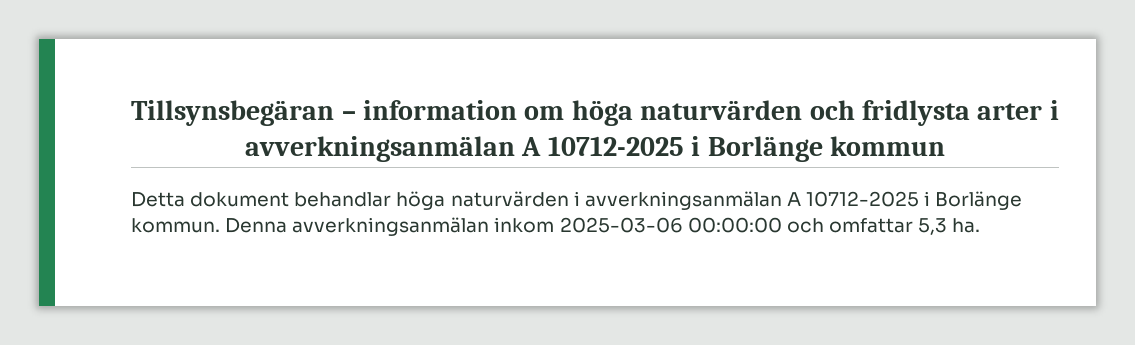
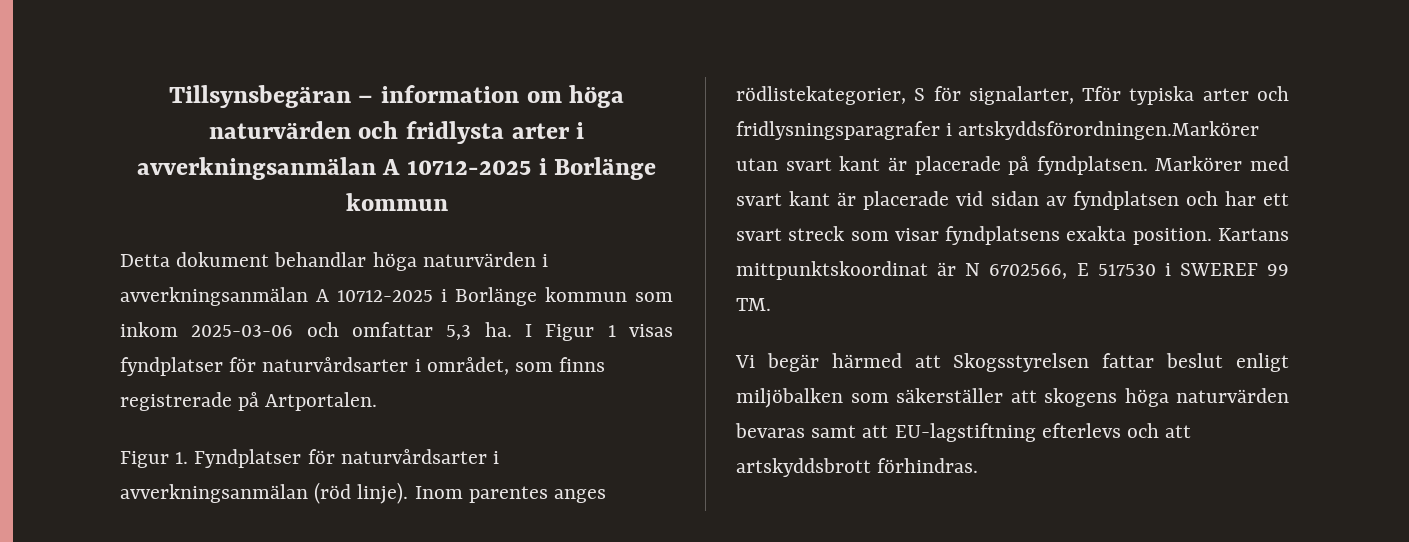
[131,217,490,236] kommun. Denna avverkningsanmälan -> [545,287,673,302] kommun som
[687,217,782,233] 00:00:00 -> (294, 331) none
(981, 225) none -> [524,324,673,341] [120,357,606,376] [120,392,378,411] [120,449,500,468] [120,482,607,504] [736,86,1289,105] [736,121,1260,140] [736,156,1289,175] [736,191,1289,210] [736,226,1289,245] [736,261,1289,280] [736,298,771,311] [735,353,1289,372] [736,388,1289,408] [735,423,1192,442] [736,458,979,477] I Figur 1 visas fyndplatser för naturvårdsarter i området, som finns registrerade på Artportalen. // Figur 1. Fyndplatser för naturvårdsarter i avverkningsanmälan (röd linje). Inom parentes anges rödlistekategorier, S för signalarter, Tför typiska arter och fridlysningsparagrafer i artskyddsförordningen.Markörer utan svart kant är placerade på fyndplatsen. Markörer med svart kant är placerade vid sidan av fyndplatsen och har ett svart streck som visar fyndplatsens exakta position. Kartans mittpunktskoordinat är N 6702566, E 517530 i SWEREF 99 TM. // Vi begär härmed att Skogsstyrelsen fattar beslut enligt miljöbalken som säkerställer att skogens höga naturvärden bevaras samt att EU-lagstiftning efterlevs och att artskyddsbrott förhindras.

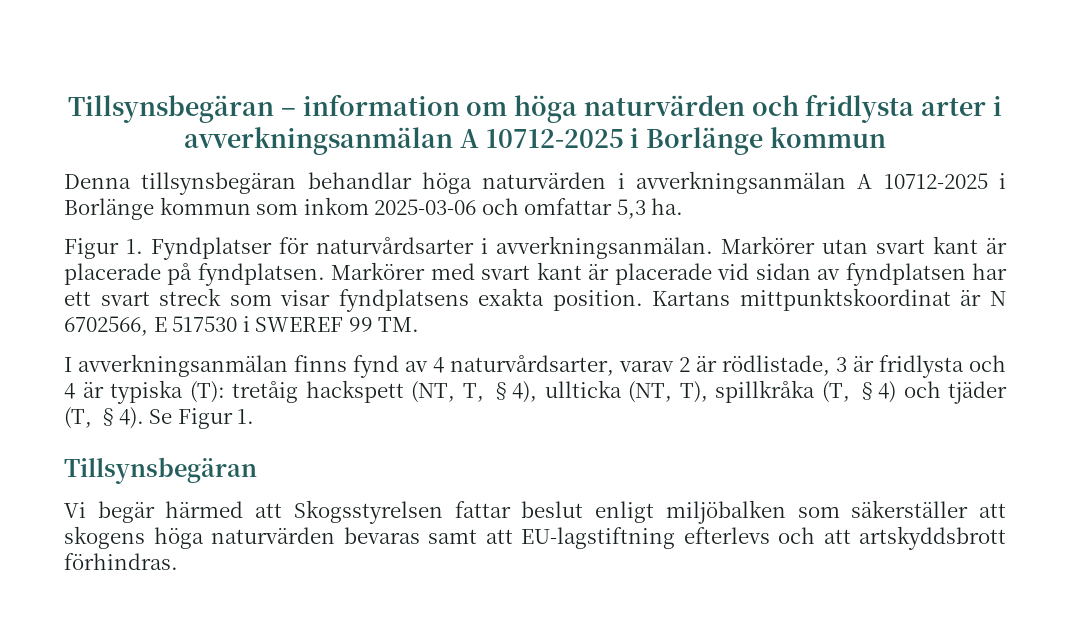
[120,252,270,267] Detta dokument -> [64,172,297,195] Denna tillsynsbegäran
[524,324,673,341] [120,357,606,376] [120,392,378,411] I Figur 1 visas fyndplatser för naturvårdsarter i området, som finns registrerade på Artportalen. -> (684, 206) none
[120,482,607,504] [736,86,1289,105] [736,121,1260,140] avverkningsanmälan (röd linje). Inom parentes anges rödlistekategorier, S för signalarter, Tför typiska arter och fridlysningsparagrafer i artskyddsförordningen.Markörer -> [496,236,815,259] avverkningsanmälan. Markörer
[1185,191,1218,206] och -> (966, 274) none
(771, 304) none -> [64,354,1006,378] [64,380,1007,404] [64,407,255,429] [64,457,257,484] // I avverkningsanmälan finns fynd av 4 naturvårdsarter, varav 2 är rödlistade, 3 är fridlysta och 4 är typiska (T): tretåig hackspett (NT, T, §4), ullticka (NT, T), spillkråka (T, §4) och tjäder (T, §4). Se Figur 1. // Tillsynsbegäran

